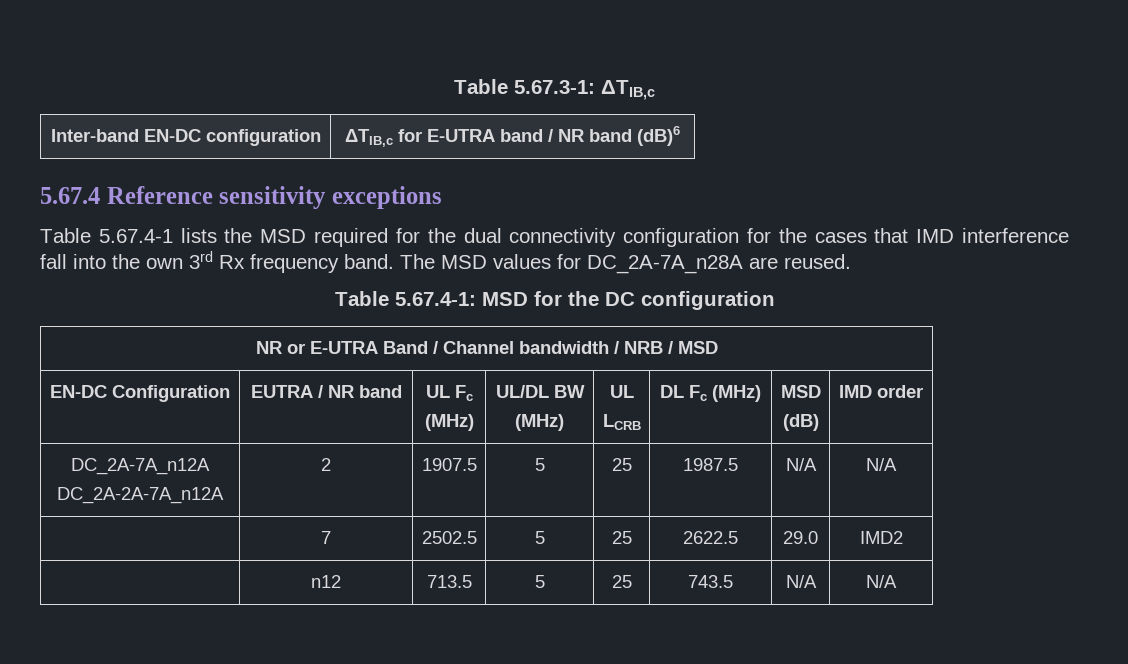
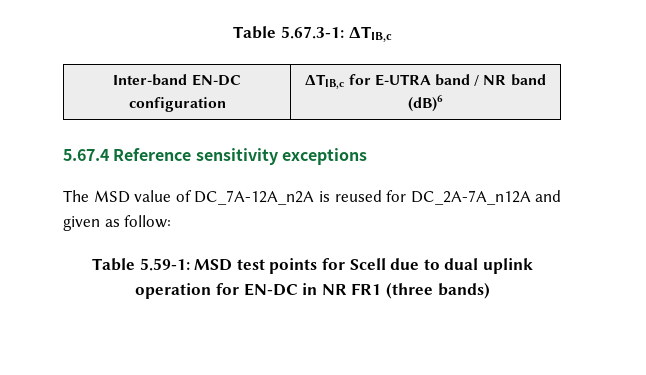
[40,228,1069,247] [40,251,851,274] [334,291,775,310] [255,341,718,354] [50,385,230,402] [250,385,402,398] [425,385,473,401] [424,414,474,431] [495,385,585,398] [515,414,564,431] [609,385,634,398] [602,414,641,430] [660,385,761,402] [780,385,821,398] [782,414,819,431] [839,385,923,398] [71,458,210,475] [57,487,224,504] [321,458,331,471] [421,458,477,471] [534,458,545,471] [611,458,632,471] [683,458,738,471] [785,458,817,471] [866,458,897,471] [321,531,331,544] [421,531,477,544] [534,531,545,544] [611,531,632,544] [683,531,738,544] [783,531,818,544] [859,531,903,544] [311,575,341,588] [426,575,472,588] [534,575,545,588] [611,575,632,588] [688,575,733,588] [785,575,817,588] [866,575,897,588] Table 5.67.4-1 lists the MSD required for the dual connectivity configuration for the cases that IMD interference fall into the own 3rd Rx frequency band. The MSD values for DC_2A-7A_n28A are reused. // Table 5.67.4-1: MSD for the DC configuration // NR or E-UTRA Band / Channel bandwidth / NRB / MSD // EN-DC Configuration | EUTRA / NR band | UL Fc // (MHz) | UL/DL BW // (MHz) | UL // LCRB | DL Fc (MHz) | MSD // (dB) | IMD order // DC_2A-7A_n12A // DC_2A-2A-7A_n12A | 2 | 1907.5 | 5 | 25 | 1987.5 | N/A | N/A // | 7 | 2502.5 | 5 | 25 | 2622.5 | 29.0 | IMD2 // | n12 | 713.5 | 5 | 25 | 743.5 | N/A | N/A -> [63,190,562,205] [63,215,172,231] [92,258,533,274] [135,282,490,299] The MSD value of DC_7A-12A_n2A is reused for DC_2A-7A_n12A and given as follow: // Table 5.59-1: MSD test points for Scell due to dual uplink operation for EN-DC in NR FR1 (three bands)

